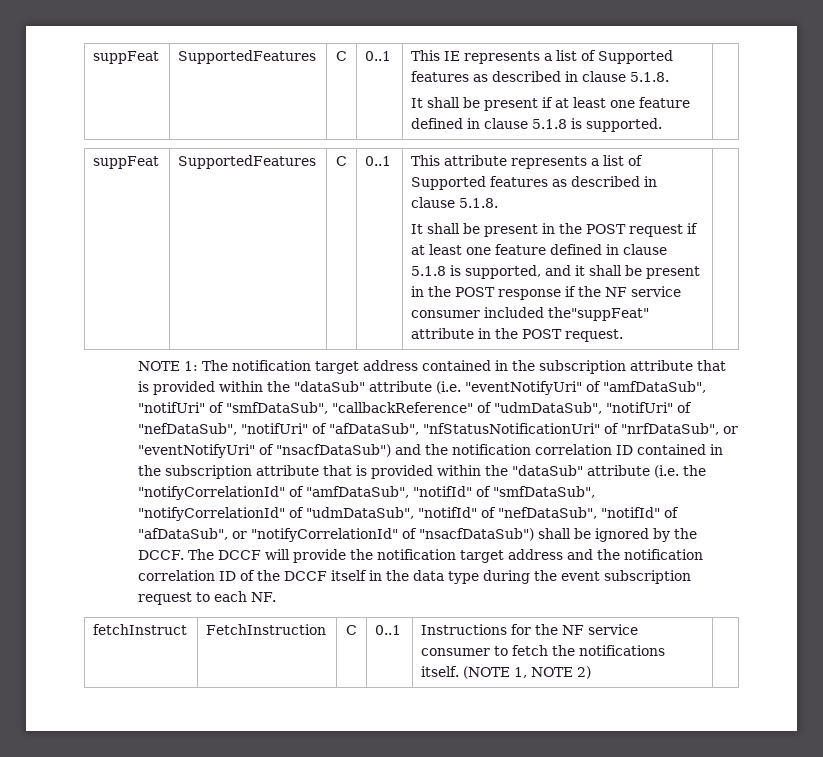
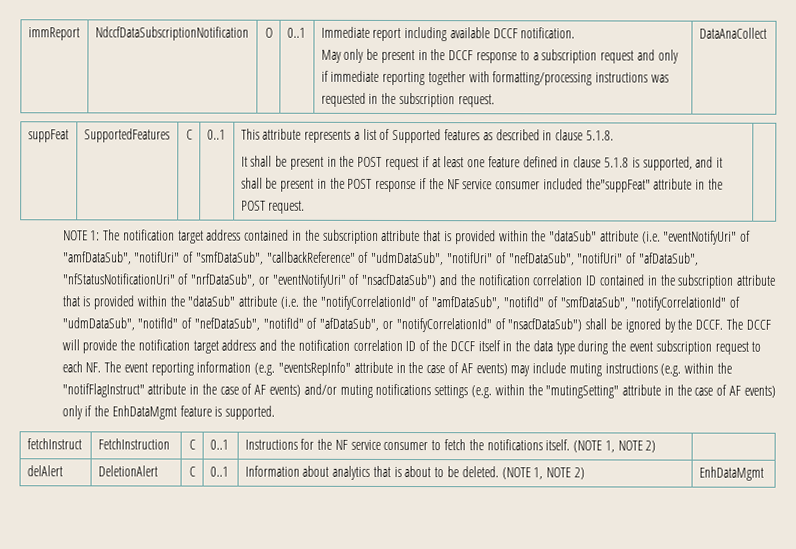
[93,51,160,64] [178,50,317,64] [336,51,347,61] [365,51,392,61] [411,50,674,64] [411,71,670,82] [411,97,691,111] [411,118,663,132] suppFeat | SupportedFeatures | C | 0..1 | This IE represents a list of Supported features as described in clause 5.1.8. // It shall be present if at least one feature defined in clause 5.1.8 is supported. | -> [27,27,80,41] [94,26,249,41] [264,27,273,38] [286,27,306,38] [320,26,576,42] [320,48,679,64] [320,70,670,86] [320,92,495,108] [698,27,767,39] immReport | NdccfDataSubscriptionNotification | O | 0..1 | Immediate report including available DCCF notification. // May only be present in the DCCF response to a subscription request and only if immediate reporting together with formatting/processing instructions was requested in the subscription request. | DataAnaCollect
(277, 597) none -> [104,361,732,377] [61,383,776,399] [61,405,276,420] The event reporting information (e.g. "eventsRepInfo" attribute in the case of AF events) may include muting instructions (e.g. within the "notifFlagInstruct" attribute in the case of AF events) and/or muting notifications settings (e.g. within the "mutingSetting" attribute in the case of AF events) only if the EnhDataMgmt feature is supported.
(592, 672) none -> [26,465,63,477] [97,465,158,477] [188,466,196,477] [209,466,229,477] [244,465,585,480] [698,466,764,481] // delAlert | DeletionAlert | C | 0..1 | Information about analytics that is about to be deleted. (NOTE 1, NOTE 2) | EnhDataMgmt

